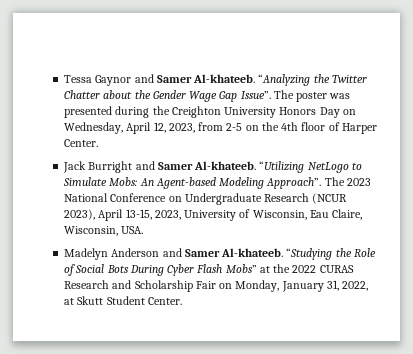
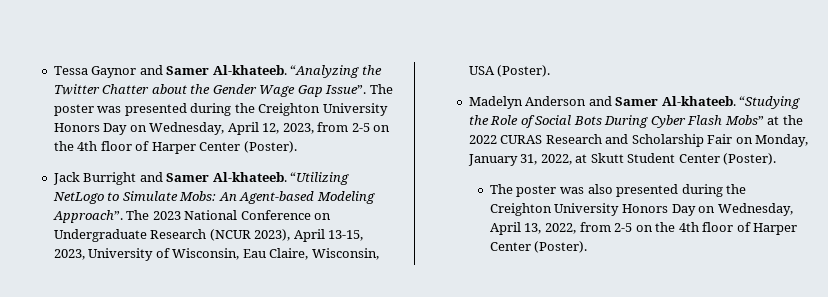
[64,139,99,147] Center. -> [199,141,297,153] Center (Poster).
[121,226,144,234] USA. -> [468,65,551,77] USA (Poster).
[147,297,182,305] Center. -> [678,153,777,165] [489,184,747,197] [489,203,793,216] [489,222,798,235] [489,241,588,253] Center (Poster). // The poster was also presented during the Creighton University Honors Day on Wednesday, April 13, 2022, from 2-5 on the 4th floor of Harper Center (Poster).

